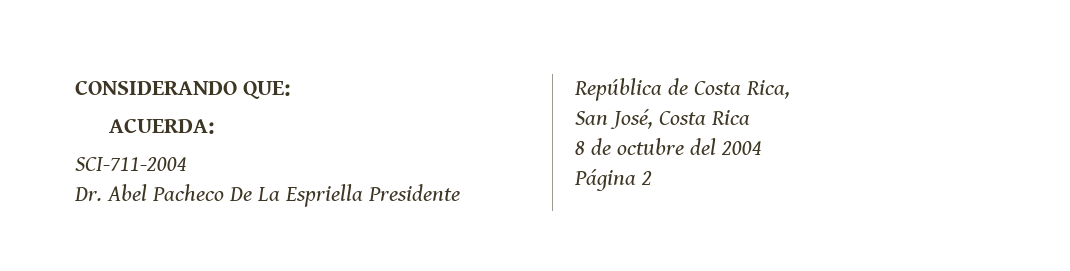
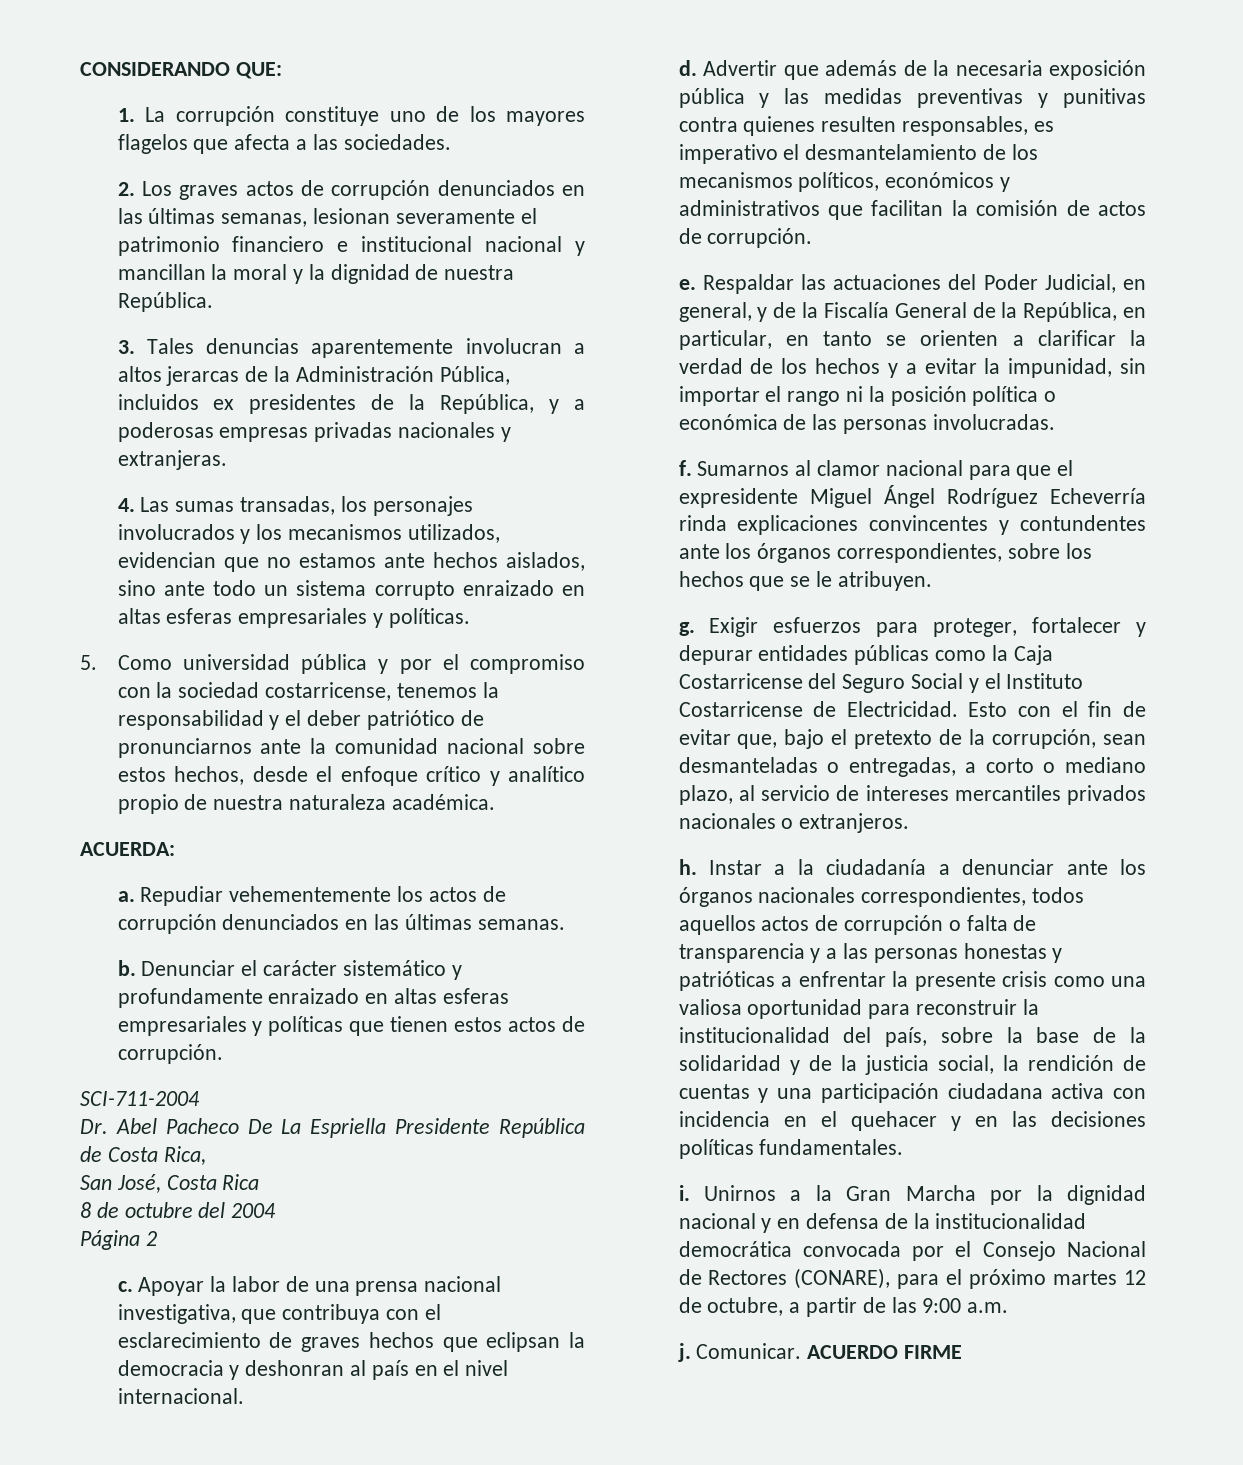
[108,118,215,134] ACUERDA: -> [117,106,586,126] [117,134,451,154] [117,180,585,200] [117,208,537,227] [117,236,585,256] [117,264,515,284] [117,292,213,312] [117,338,585,358] [117,366,510,386] [117,394,585,414] [117,422,511,442] [117,450,227,470] [117,496,473,516] [117,524,500,544] [117,552,585,572] [117,580,585,600] [117,608,470,628] [80,654,585,674] [117,682,499,701] [117,710,484,730] [117,738,585,758] [117,766,585,786] [117,794,495,814] [80,842,175,856] [117,886,506,906] [117,914,565,934] [117,960,462,980] [117,988,509,1008] [117,1016,585,1036] [117,1044,223,1064] 1. La corrupción constituye uno de los mayores flagelos que afecta a las sociedades. // 2. Los graves actos de corrupción denunciados en las últimas semanas, lesionan severamente el patrimonio financiero e institucional nacional y mancillan la moral y la dignidad de nuestra República. // 3. Tales denuncias aparentemente involucran a altos jerarcas de la Administración Pública, incluidos ex presidentes de la República, y a poderosas empresas privadas nacionales y extranjeras. // 4. Las sumas transadas, los personajes involucrados y los mecanismos utilizados, evidencian que no estamos ante hechos aislados, sino ante todo un sistema corrupto enraizado en altas esferas empresariales y políticas. // 5. Como universidad pública y por el compromiso con la sociedad costarricense, tenemos la responsabilidad y el deber patriótico de pronunciarnos ante la comunidad nacional sobre estos hechos, desde el enfoque crítico y analítico propio de nuestra naturaleza académica. // ACUERDA: // a. Repudiar vehementemente los actos de corrupción denunciados en las últimas semanas. // b. Denunciar el carácter sistemático y profundamente enraizado en altas esferas empresariales y políticas que tienen estos actos de corrupción.
(653, 178) none -> [117,1276,502,1296] [117,1304,441,1324] [117,1332,585,1352] [117,1360,509,1380] [117,1388,244,1404] [678,60,1146,80] [678,88,1146,108] [678,116,1054,136] [678,144,1038,164] [678,172,1010,192] [678,200,1146,220] [678,228,813,248] [678,274,1146,294] [678,302,1146,322] [678,330,1146,350] [678,358,1146,378] [678,386,1057,406] [678,414,1055,434] [678,460,1074,480] [678,485,1146,508] [678,515,1146,535] [678,543,1092,563] [678,571,932,591] [678,617,1146,637] [678,645,1053,665] [678,673,1084,693] [678,701,1146,717] [678,729,1146,749] [678,757,1146,777] [678,785,1146,805] [678,813,910,833] [678,859,1146,875] [678,887,1084,907] [678,915,1037,935] [678,943,1063,963] [678,971,1146,991] [678,999,1039,1019] [678,1027,1146,1047] [678,1055,1146,1075] [678,1083,1146,1103] [678,1111,1146,1131] [678,1139,904,1159] [678,1185,1146,1205] [678,1213,1087,1233] [678,1241,1146,1261] [678,1268,1146,1289] [678,1297,1009,1317] [677,1343,962,1362] // c. Apoyar la labor de una prensa nacional investigativa, que contribuya con el esclarecimiento de graves hechos que eclipsan la democracia y deshonran al país en el nivel internacional. // d. Advertir que además de la necesaria exposición pública y las medidas preventivas y punitivas contra quienes resulten responsables, es imperativo el desmantelamiento de los mecanismos políticos, económicos y administrativos que facilitan la comisión de actos de corrupción. // e. Respaldar las actuaciones del Poder Judicial, en general, y de la Fiscalía General de la República, en particular, en tanto se orienten a clarificar la verdad de los hechos y a evitar la impunidad, sin importar el rango ni la posición política o económica de las personas involucradas. // f. Sumarnos al clamor nacional para que el expresidente Miguel Ángel Rodríguez Echeverría rinda explicaciones convincentes y contundentes ante los órganos correspondientes, sobre los hechos que se le atribuyen. // g. Exigir esfuerzos para proteger, fortalecer y depurar entidades públicas como la Caja Costarricense del Seguro Social y el Instituto Costarricense de Electricidad. Esto con el fin de evitar que, bajo el pretexto de la corrupción, sean desmanteladas o entregadas, a corto o mediano plazo, al servicio de intereses mercantiles privados nacionales o extranjeros. // h. Instar a la ciudadanía a denunciar ante los órganos nacionales correspondientes, todos aquellos actos de corrupción o falta de transparencia y a las personas honestas y patrióticas a enfrentar la presente crisis como una valiosa oportunidad para reconstruir la institucionalidad del país, sobre la base de la solidaridad y de la justicia social, la rendición de cuentas y una participación ciudadana activa con incidencia en el quehacer y en las decisiones políticas fundamentales. // i. Unirnos a la Gran Marcha por la dignidad nacional y en defensa de la institucionalidad democrática convocada por el Consejo Nacional de Rectores (CONARE), para el próximo martes 12 de octubre, a partir de las 9:00 a.m. // j. Comunicar. ACUERDO FIRME

